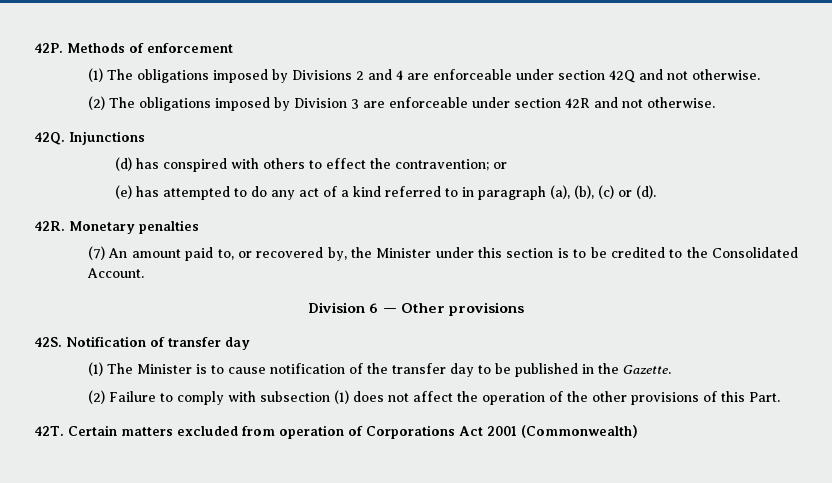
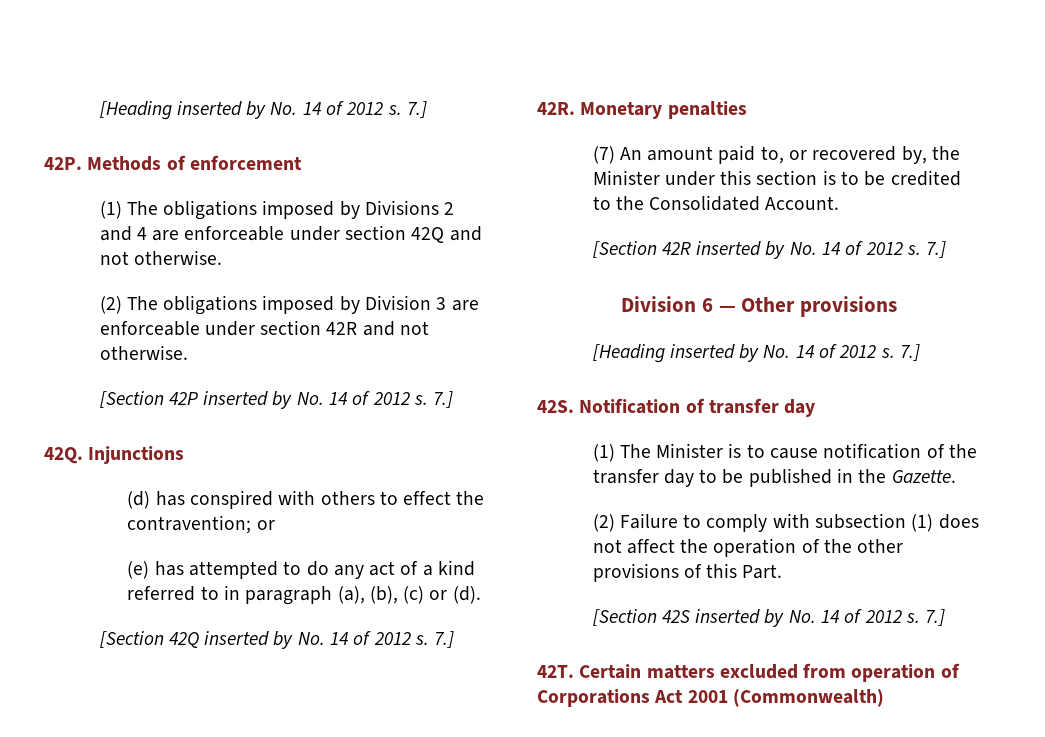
(34, 48) none -> [99,101,427,120] [Heading inserted by No. 14 of 2012 s. 7.] //
(716, 102) none -> [99,391,454,409] // [Section 42P inserted by No. 14 of 2012 s. 7.]
(657, 192) none -> [99,631,455,649] // [Section 42Q inserted by No. 14 of 2012 s. 7.]
(145, 273) none -> [592,241,947,259] // [Section 42R inserted by No. 14 of 2012 s. 7.]
(524, 309) none -> [592,344,920,363] // [Heading inserted by No. 14 of 2012 s. 7.]
(781, 397) none -> [592,609,946,627] // [Section 42S inserted by No. 14 of 2012 s. 7.]

